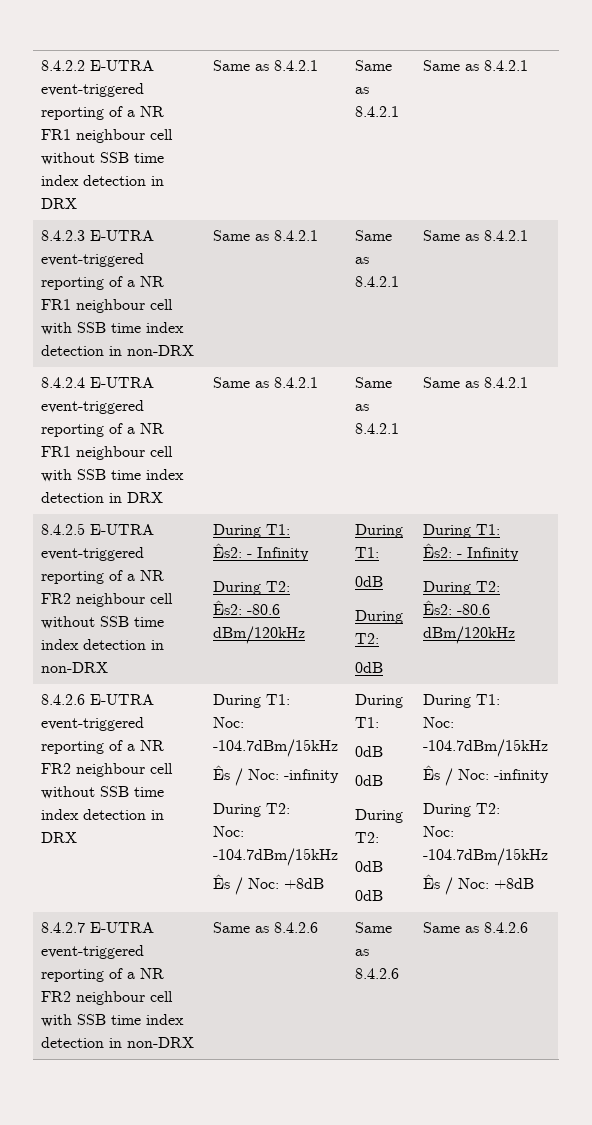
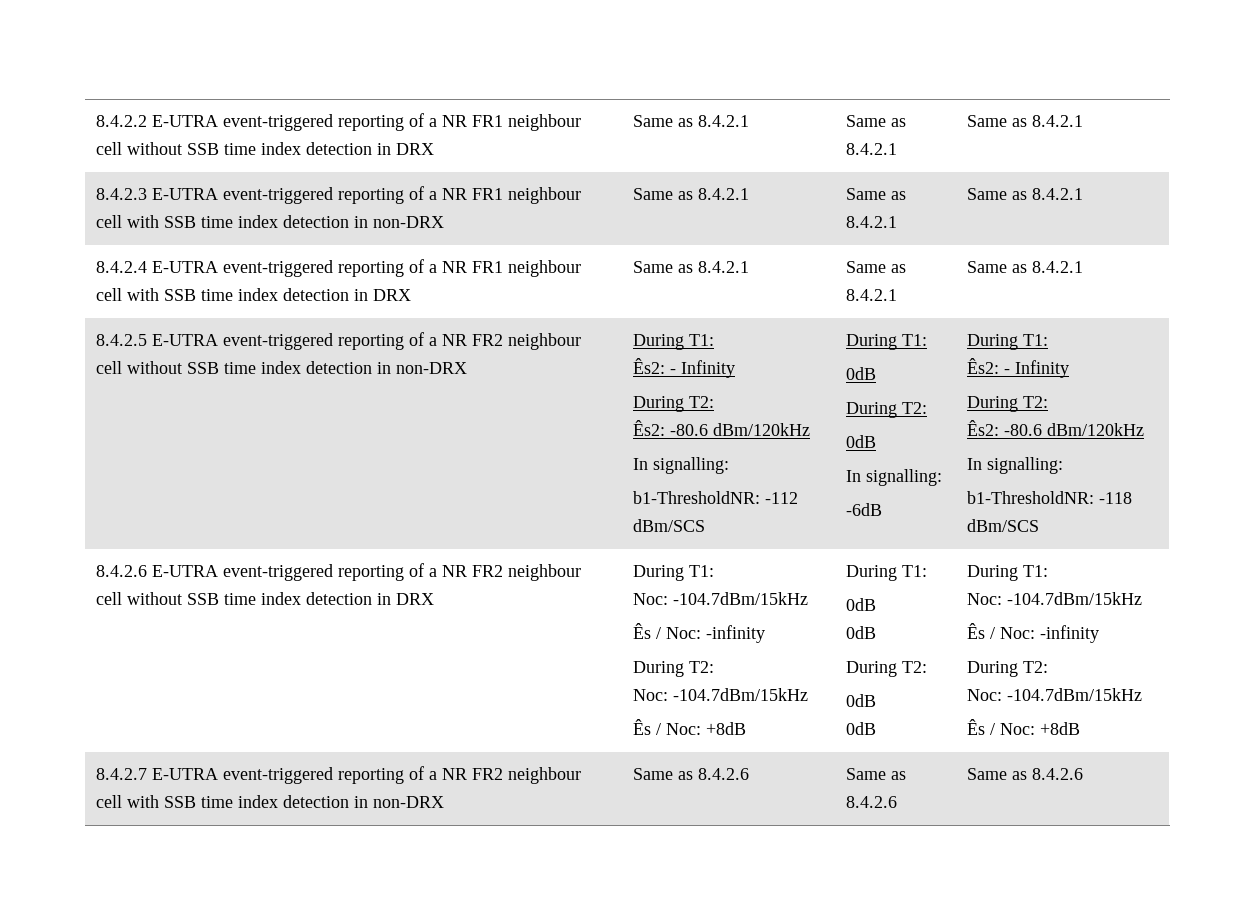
(305, 635) none -> [633,457,730,474] [633,491,799,504] [633,519,706,532] // In signalling: // b1-ThresholdNR: -112 dBm/SCS
(383, 667) none -> [846,469,943,486] [846,503,883,516] // In signalling: // -6dB
(515, 635) none -> [967,457,1064,474] [967,491,1133,504] [967,519,1040,532] // In signalling: // b1-ThresholdNR: -118 dBm/SCS

